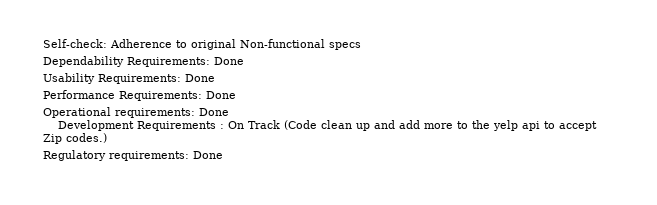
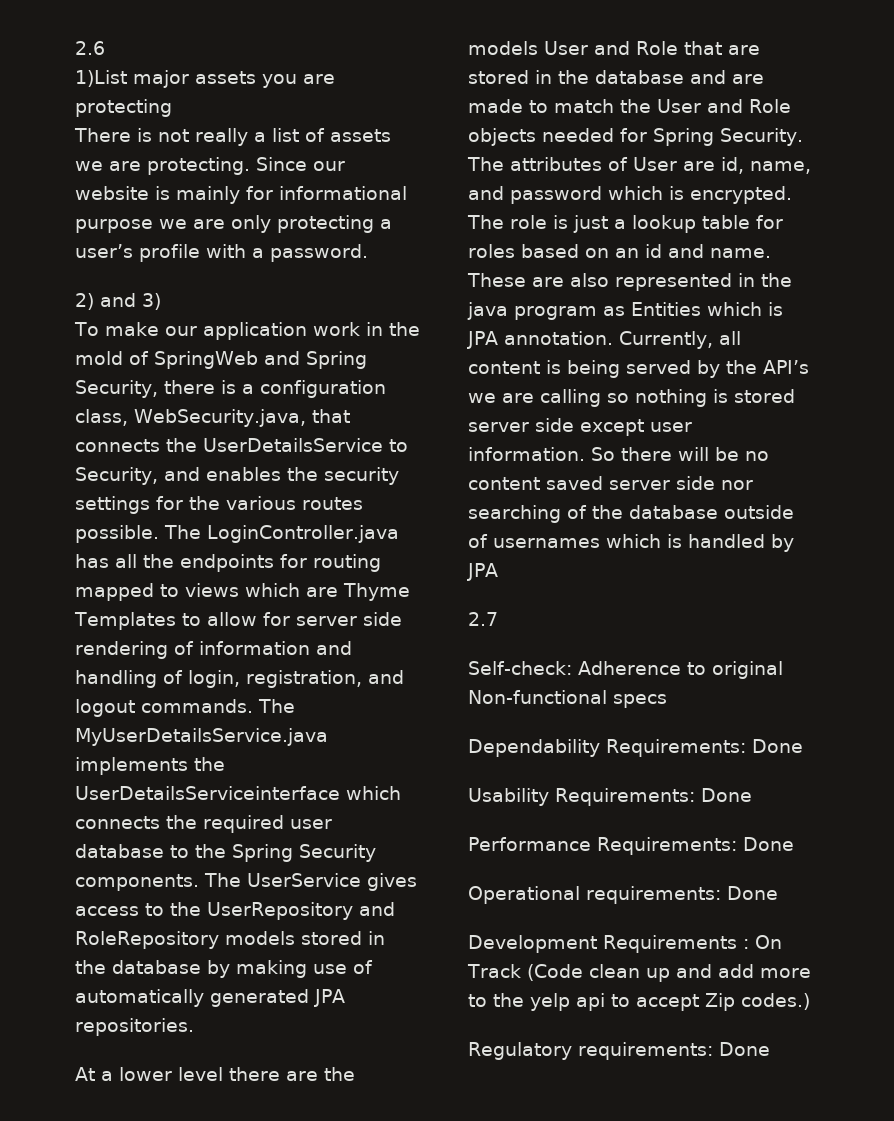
(43, 43) none -> [75,41,105,55] [75,70,335,88] [75,99,172,117] [74,128,391,146] [75,157,345,175] [75,186,407,204] [75,215,392,233] [75,244,368,262] [75,293,161,310] [74,322,420,340] [75,351,367,369] [75,380,386,398] [75,409,350,427] [75,438,408,452] [75,467,399,485] [75,496,363,514] [75,525,399,543] [75,554,381,572] [75,583,410,601] [74,612,402,630] [75,641,352,659] [75,670,404,688] [75,699,295,717] [75,728,328,746] [75,757,225,775] [75,786,401,800] [75,815,332,833] [75,844,376,862] [75,873,417,891] [75,902,395,920] [75,931,385,949] [75,960,373,978] [75,989,345,1007] [75,1018,194,1036] [75,1067,355,1081] [468,41,760,55] [468,70,764,84] [468,99,791,113] [468,128,803,146] [467,157,811,174] [468,186,792,204] [467,215,783,233] [468,244,771,258] [467,273,792,291] [467,302,783,320] [467,331,741,349] [468,360,809,378] [468,389,795,407] [468,418,692,436] [468,447,769,461] [468,476,753,490] [468,505,794,523] [468,534,794,552] [467,563,498,581] [468,612,498,626] 2.6 // 1)List major assets you are protecting // There is not really a list of assets we are protecting. Since our website is mainly for informational purpose we are only protecting a user’s profile with a password. // 2) and 3) // To make our application work in the mold of SpringWeb and Spring Security, there is a configuration class, WebSecurity.java, that connects the UserDetailsService to Security, and enables the security settings for the various routes possible. The LoginController.java has all the endpoints for routing mapped to views which are Thyme Templates to allow for server side rendering of information and handling of login, registration, and logout commands. The MyUserDetailsService.java implements the UserDetailsServiceinterface which connects the required user database to the Spring Security components. The UserService gives access to the UserRepository and RoleRepository models stored in the database by making use of automatically generated JPA repositories. // At a lower level there are the models User and Role that are stored in the database and are made to match the User and Role objects needed for Spring Security. The attributes of User are id, name, and password which is encrypted. The role is just a lookup table for roles based on an id and name. These are also represented in the java program as Entities which is JPA annotation. Currently, all content is being served by the API’s we are calling so nothing is stored server side except user information. So there will be no content saved server side nor searching of the database outside of usernames which is handled by JPA // 2.7 //

